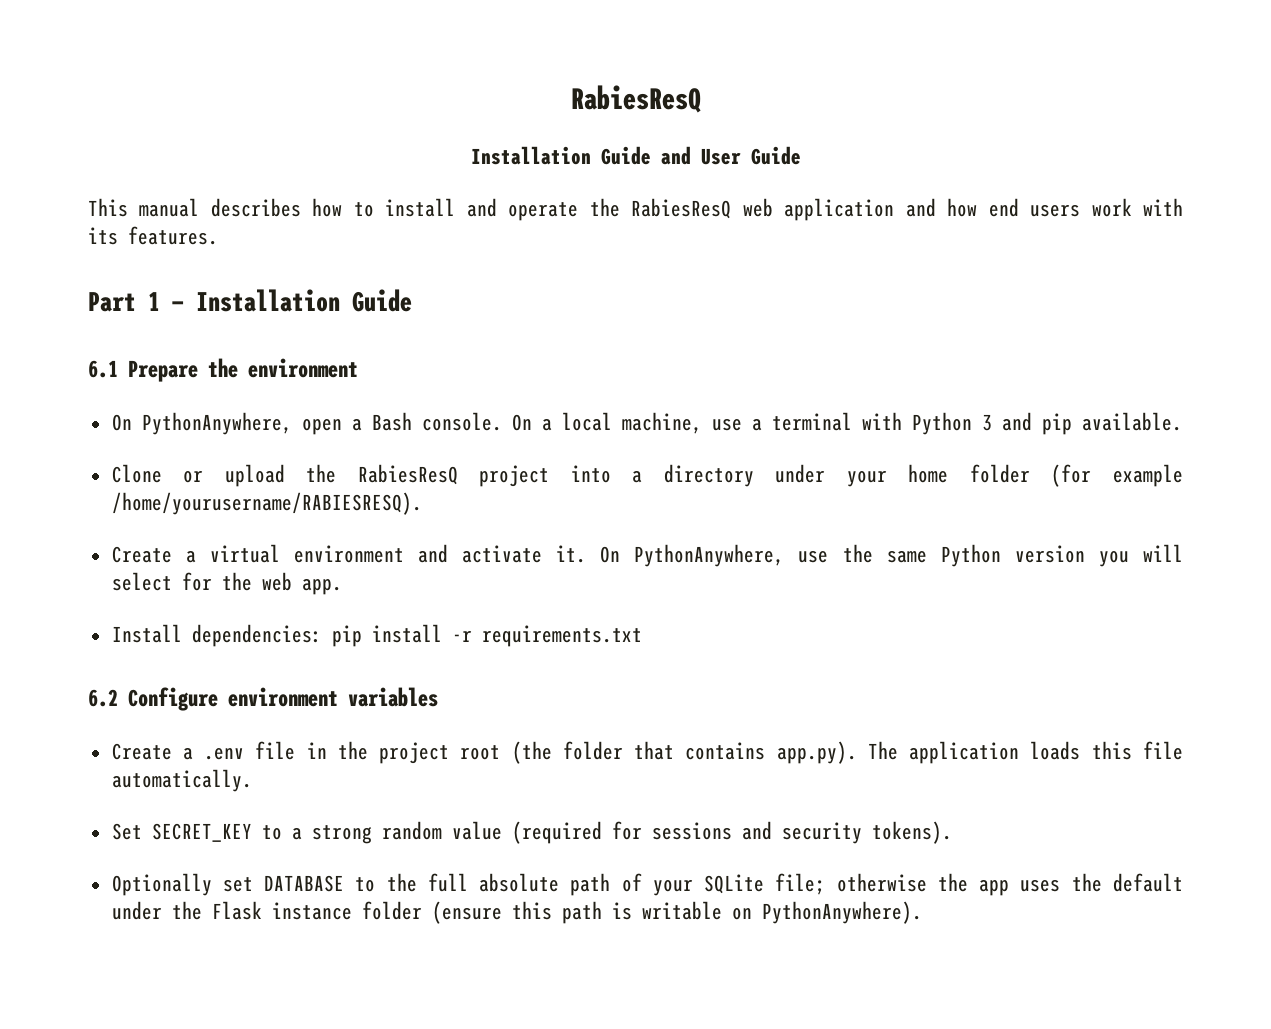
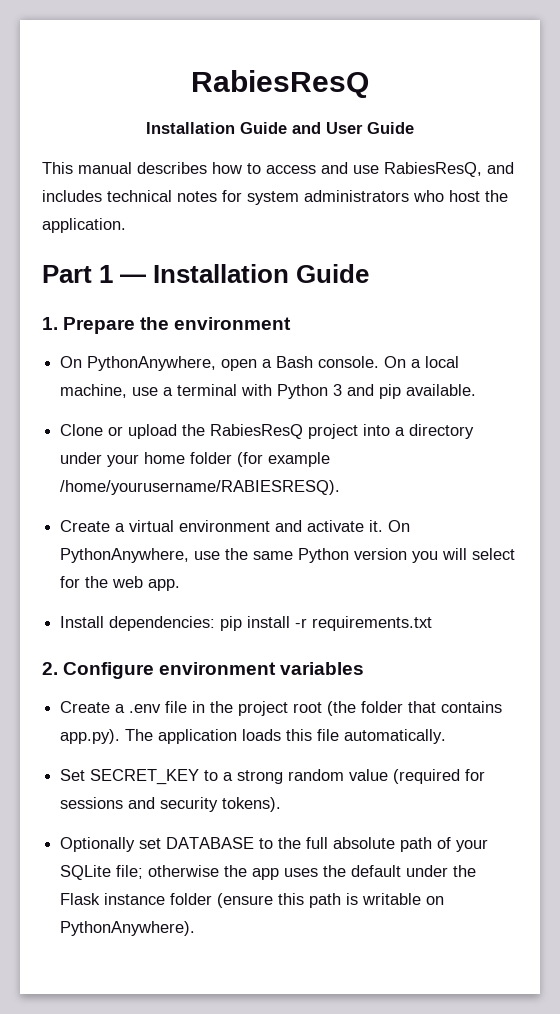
[385,198,1184,221] [88,226,218,245] install and operate the RabiesResQ web application and how end users work with its features. -> [266,162,514,177] [42,190,508,205] [42,218,126,233] access and use RabiesResQ, and includes technical notes for system administrators who host the application.
[88,360,118,378] 6.1 -> [42,317,58,330] 1.
[88,689,118,707] 6.2 -> [42,662,58,675] 2.

